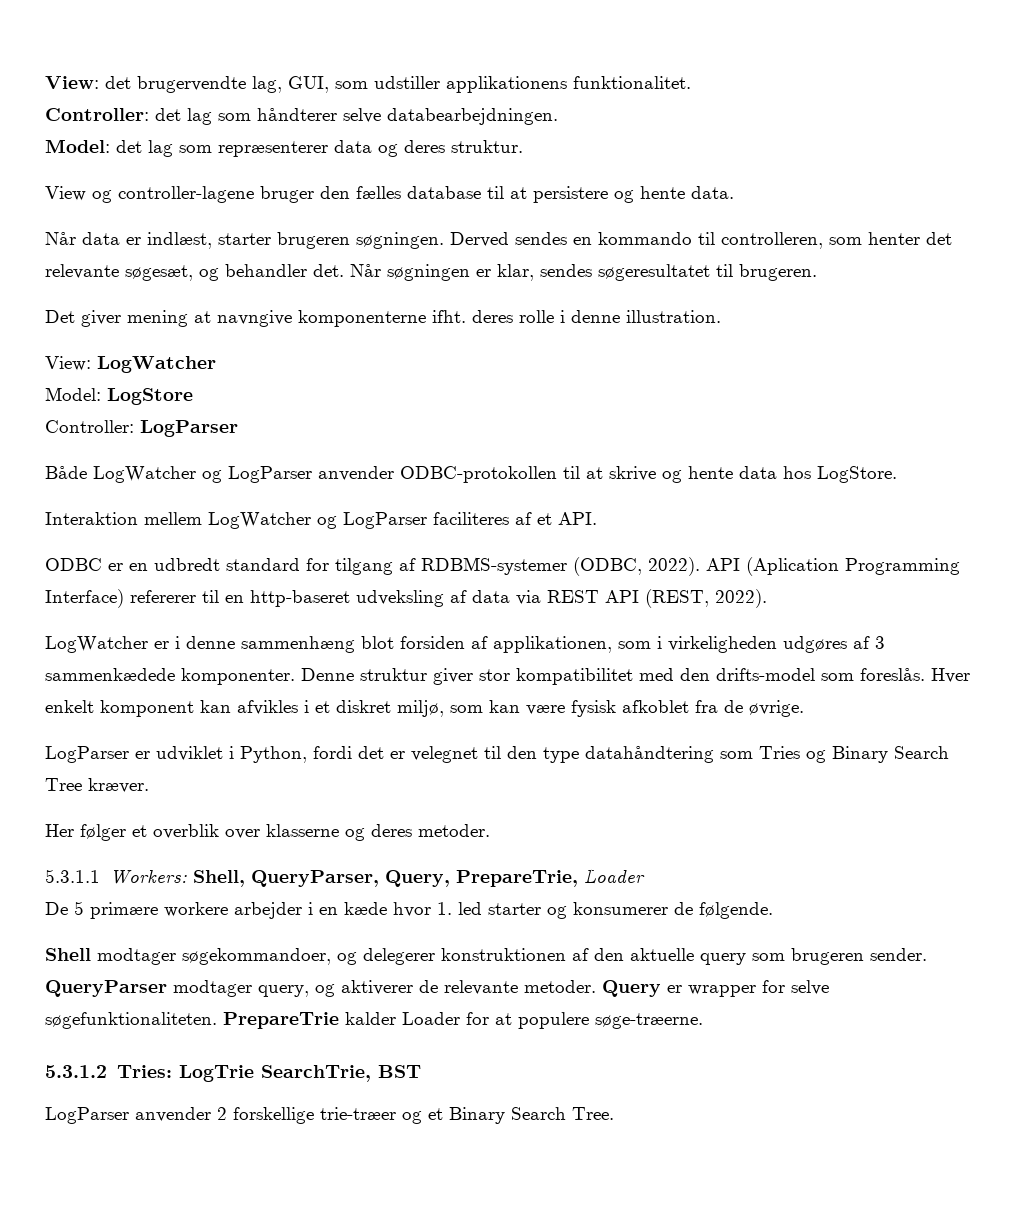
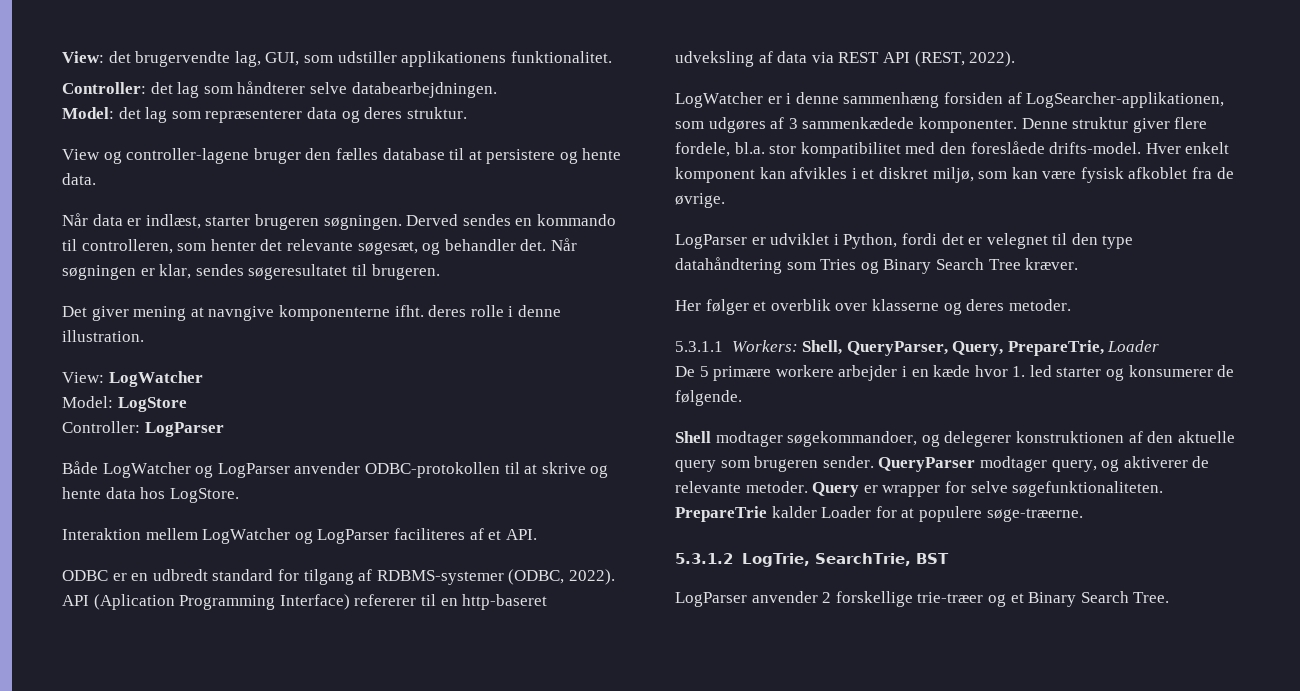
[361,636,394,649] blot -> (940, 100) none
[493,636,777,653] applikationen, som i virkeligheden -> [1026,92,1225,108] [675,121,704,129] LogSearcher-applikationen, som
(473, 676) none -> [1174,117,1208,129] [675,142,765,157] flere fordele, bl.a.
[716,668,925,681] drifts-model som foreslås. -> [970,141,1142,154] foreslåede drifts-model.
[116,1065,254,1082] Tries: LogTrie -> [741,553,811,567] LogTrie,

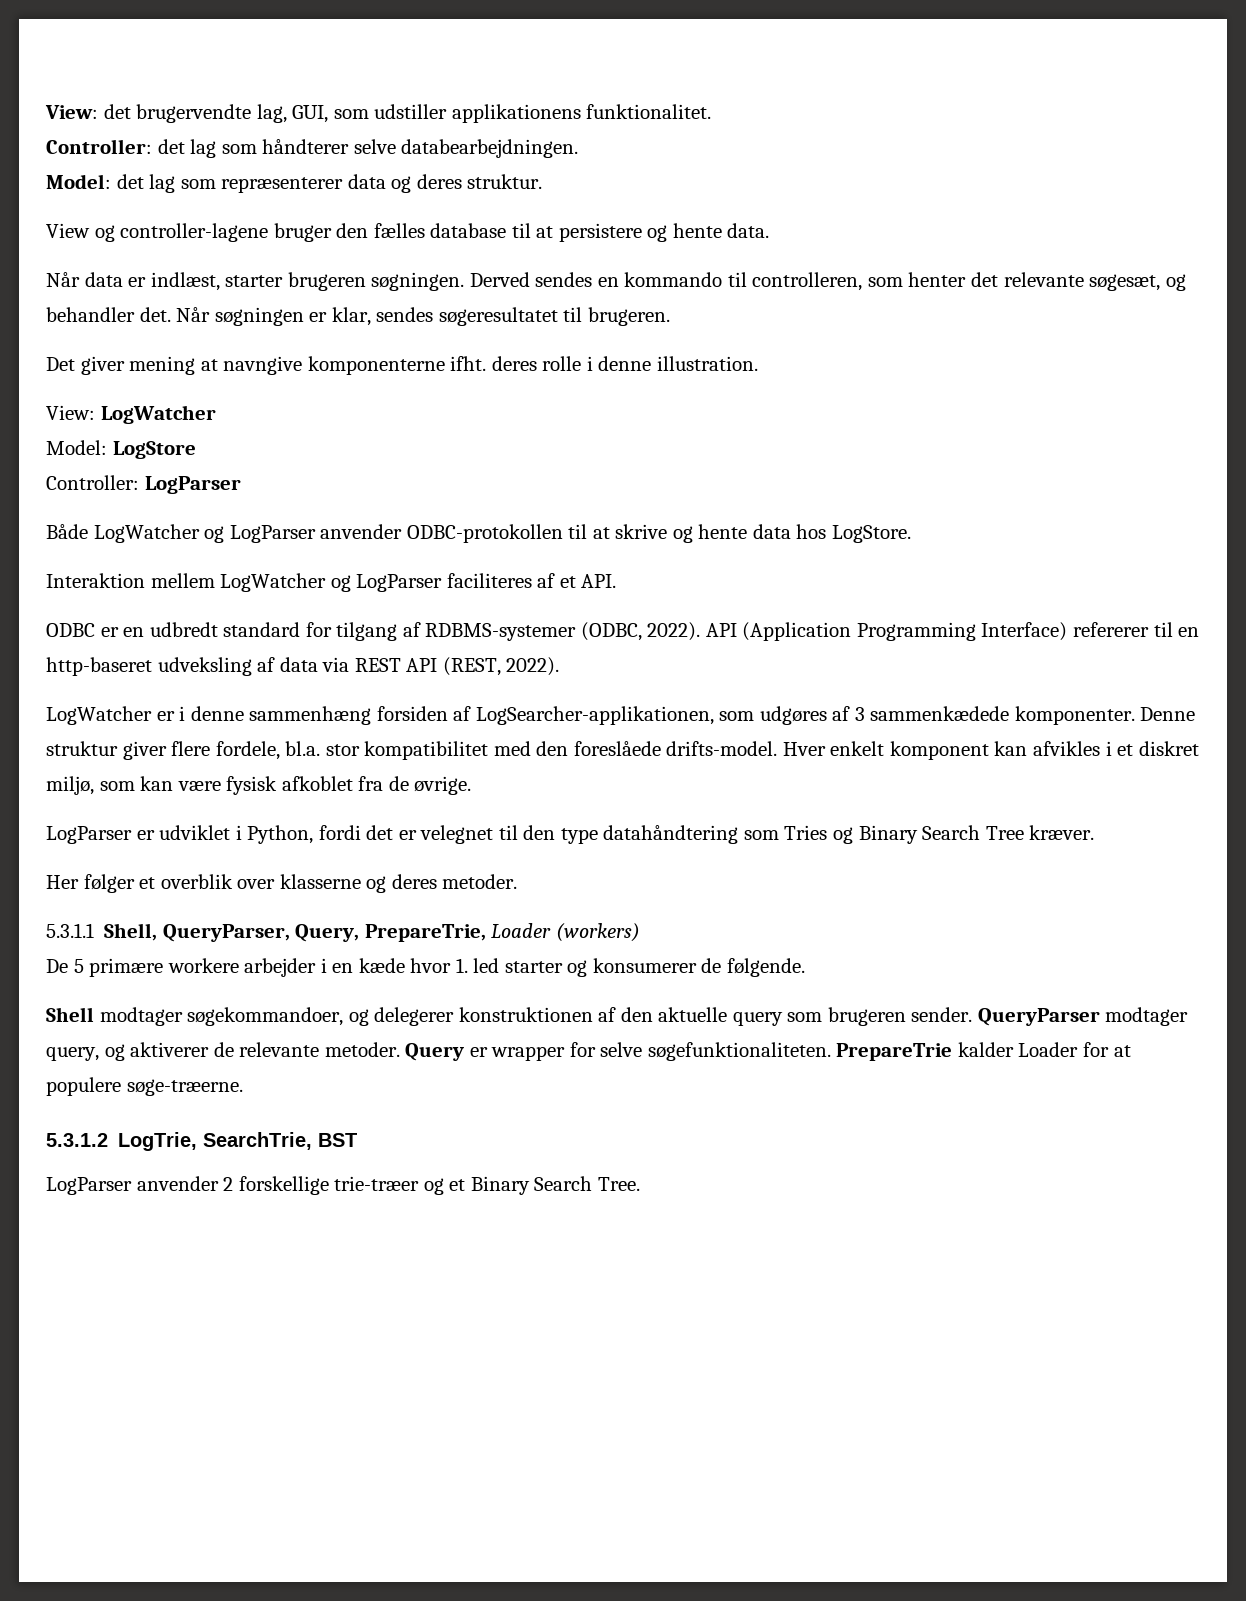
[93,594,175,610] (Aplication -> [742,622,852,641] (Application
[731,340,798,352] Workers: -> (94, 930) none
(1160, 346) none -> [555,923,640,942] (workers)

